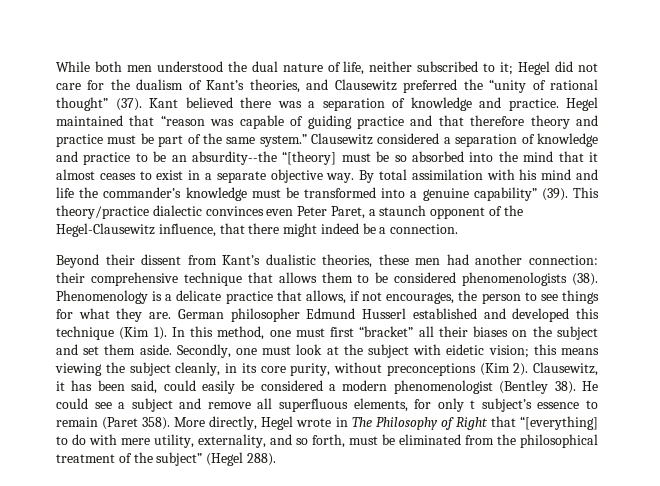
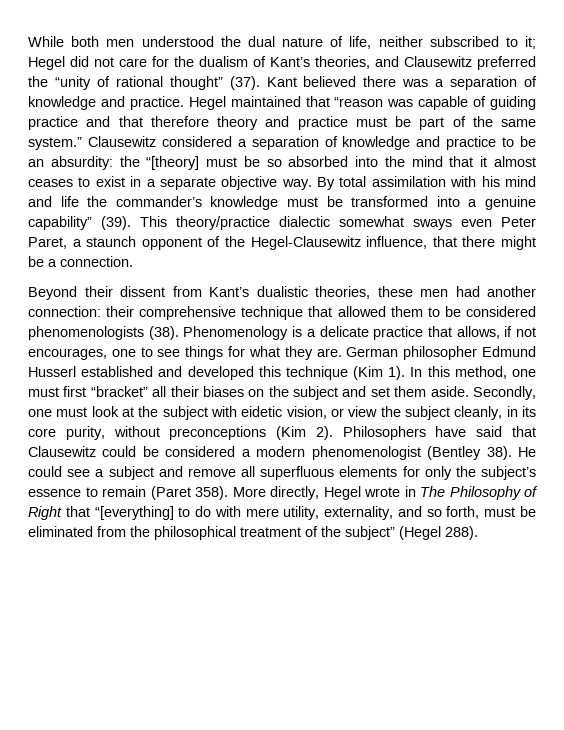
[191,151,277,165] absurdity--the -> [50,156,140,170] absurdity: the
[205,206,264,216] convinces -> [339,216,452,230] somewhat sways
[320,223,359,234] indeed -> (537, 243) none
[278,272,317,283] allows -> [337,306,386,317] allowed
[458,290,521,304] the person -> [111,349,136,357] one
[488,344,599,358] [55,363,102,376] vision; this means viewing -> [286,406,378,419] vision, or view
[533,362,598,376] [56,380,235,394] Clausewitz, it has been said, could easily -> [342,426,536,440] [28,446,137,457] Philosophers have said that Clausewitz could
[353,398,408,412] elements, -> [339,466,398,477] elements
[470,400,476,409] t -> [455,466,476,477] the

